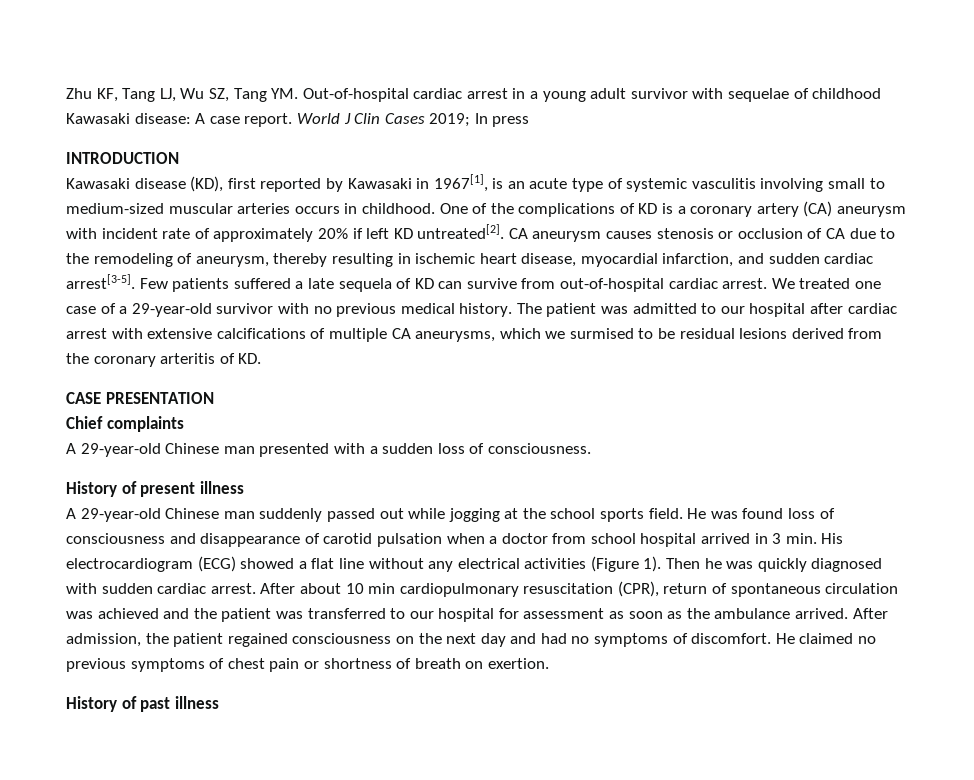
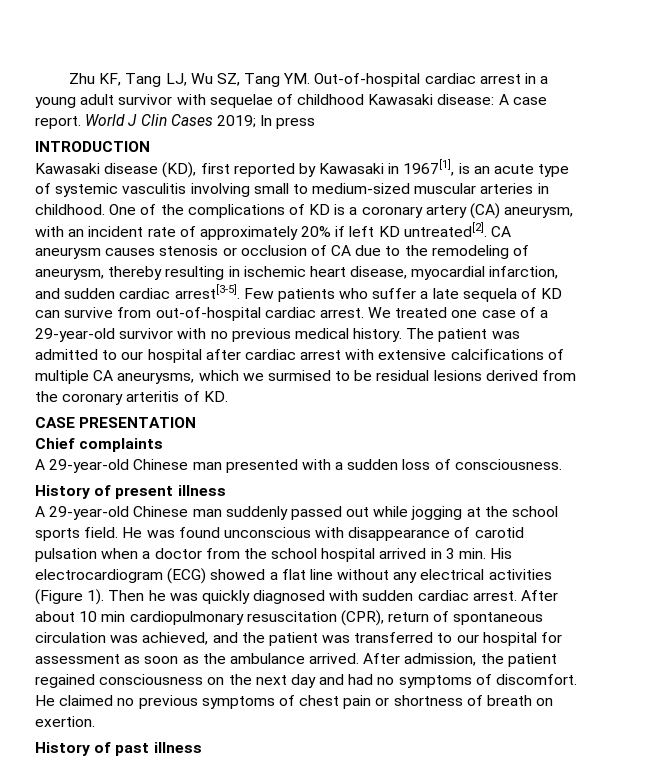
[294,206,340,214] occurs -> (534, 188) none
[837,206,907,217] [66,228,97,239] aneurysm with -> [504,206,574,218] [35,226,85,237] aneurysm, with an
[233,278,291,289] suffered -> [339,288,417,299] who suffer
[788,508,835,519] [66,533,196,544] loss of consciousness and -> [223,527,345,538] unconscious with
(587, 538) none -> [243,548,267,559] the
[97,608,159,619] achieved -> [142,632,209,645] achieved,

